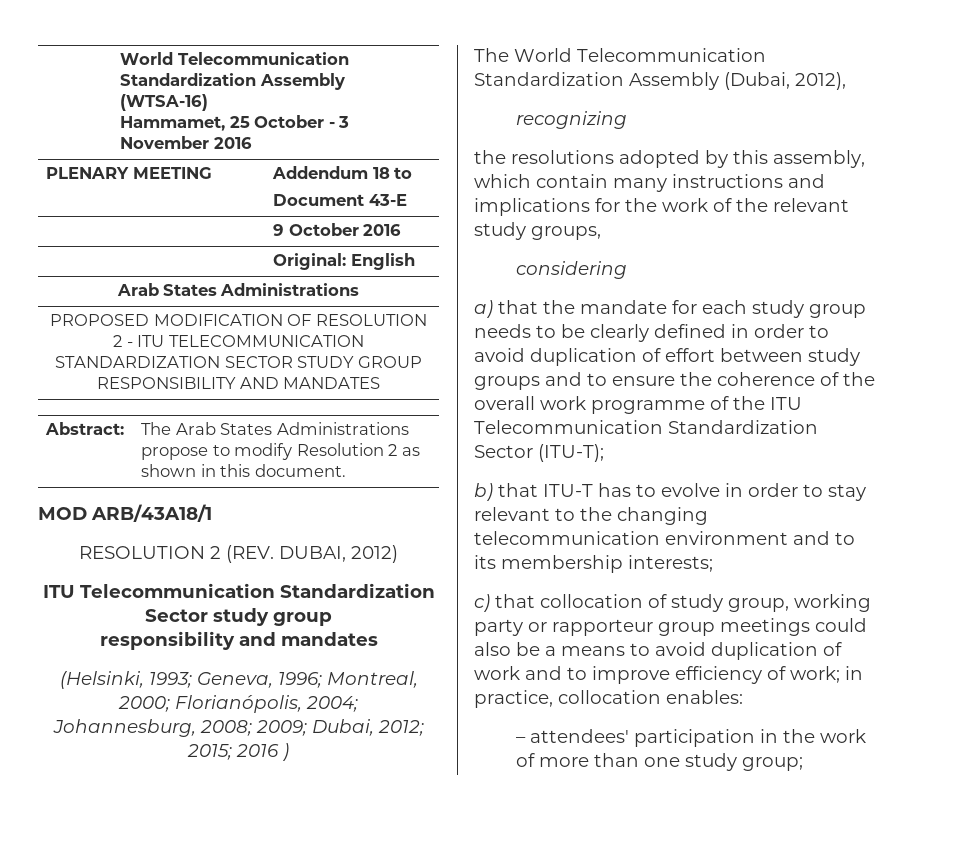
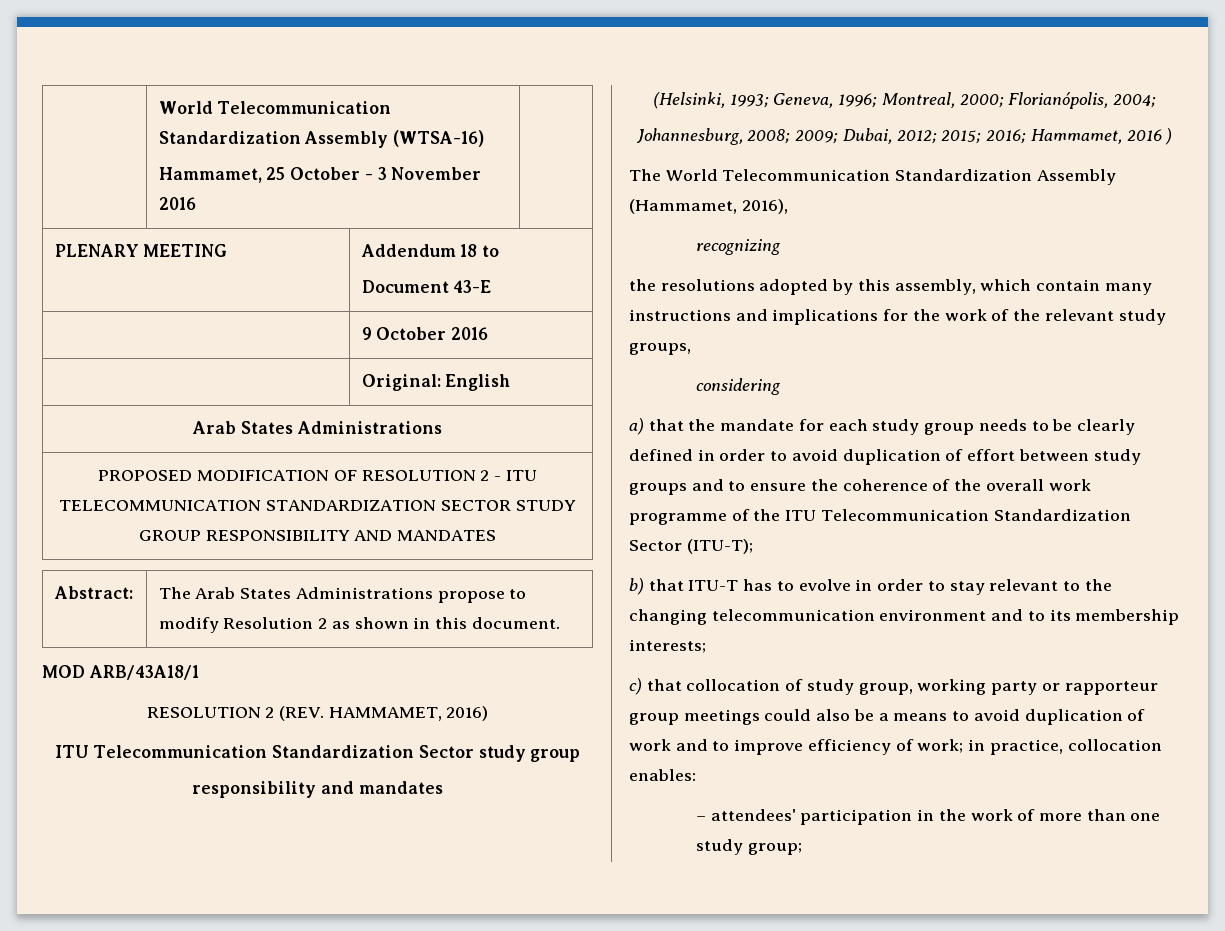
[279,545,398,563] DUBAI, 2012) -> [328,706,489,721] HAMMAMET, 2016)
(232, 752) none -> [986,129,1122,144] 2016; Hammamet,
[724,72,846,90] (Dubai, 2012), -> [629,199,788,214] (Hammamet, 2016),

